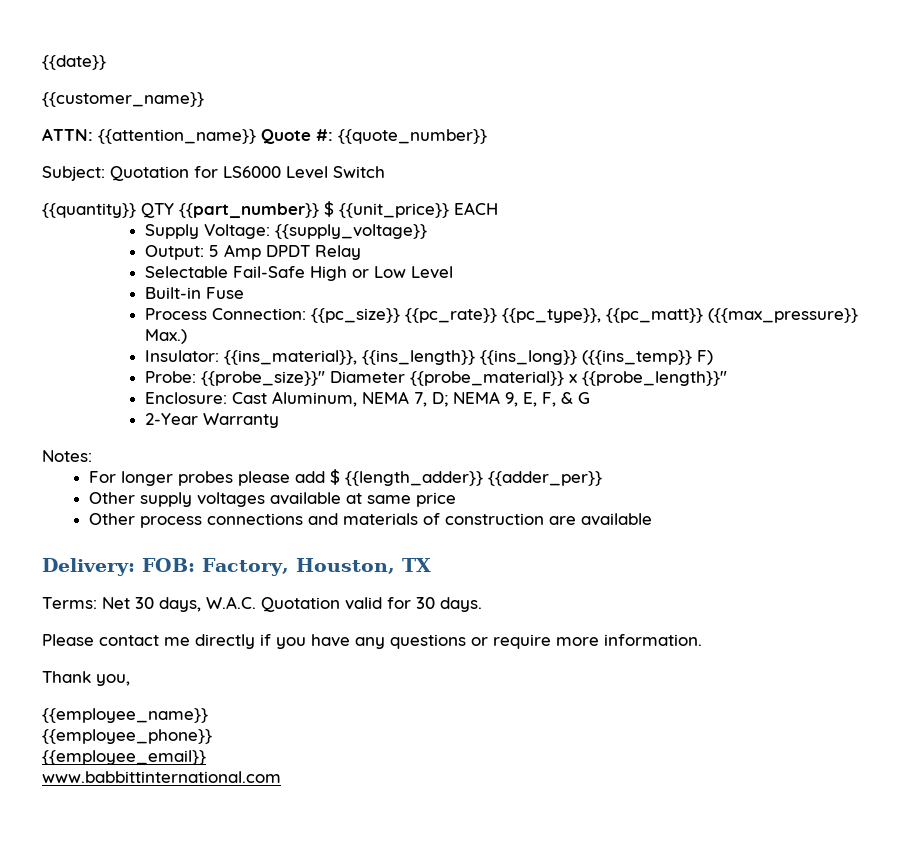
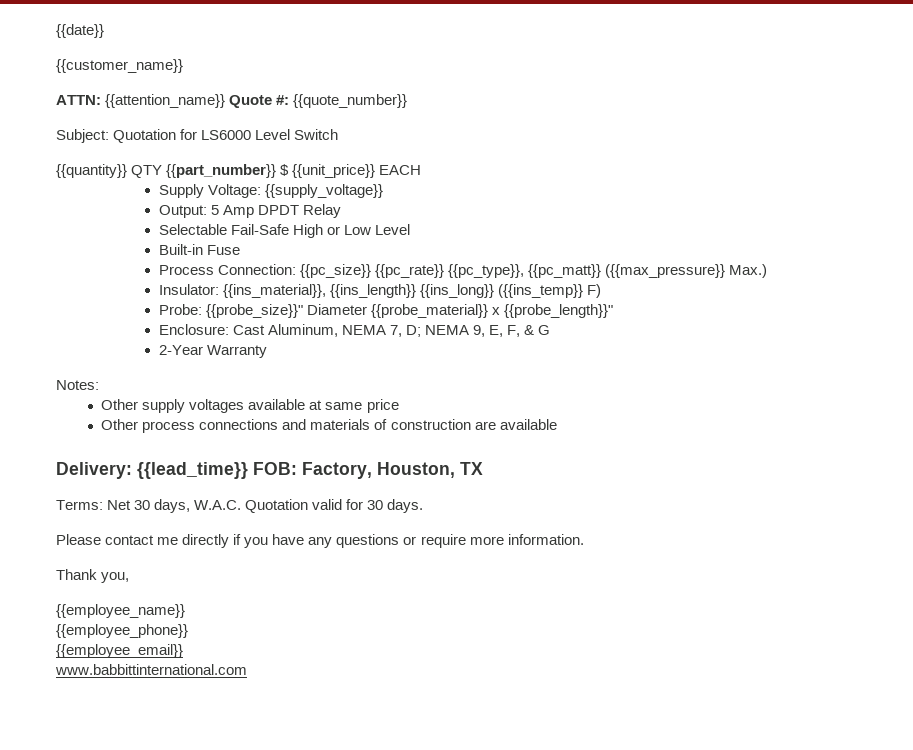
[88,469,602,486] // For longer probes please add $ {{length_adder}} {{adder_per}} -> (99, 385) none
(135, 567) none -> [137,462,248,479] {{lead_time}}

